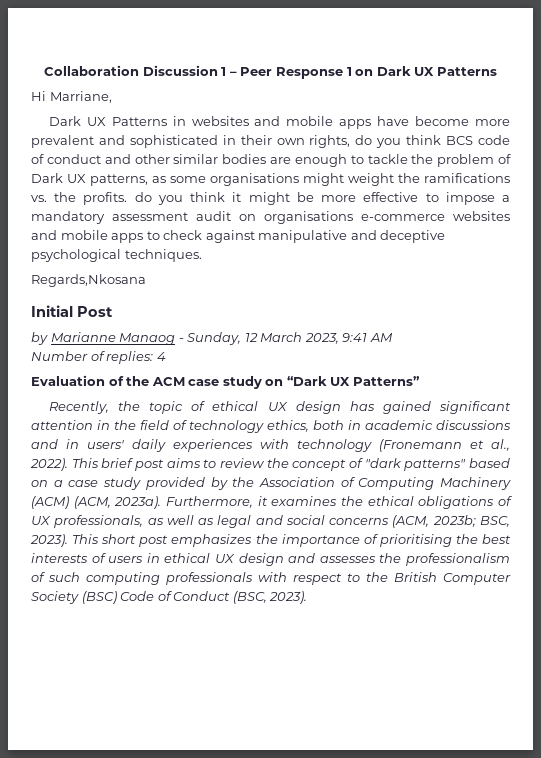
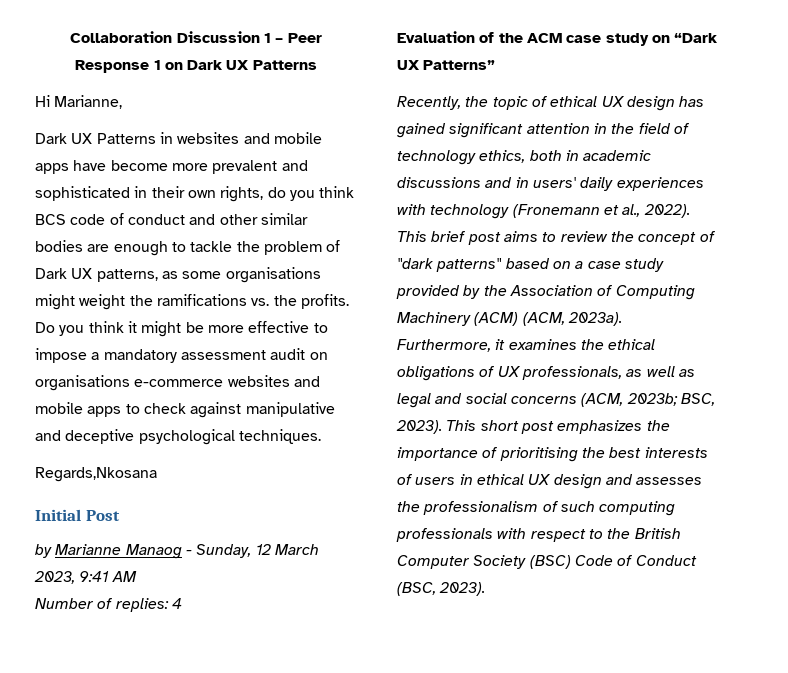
[49,91,112,103] Marriane, -> [54,95,123,109] Marianne,
[134,192,152,202] do -> [35,322,55,333] Do

